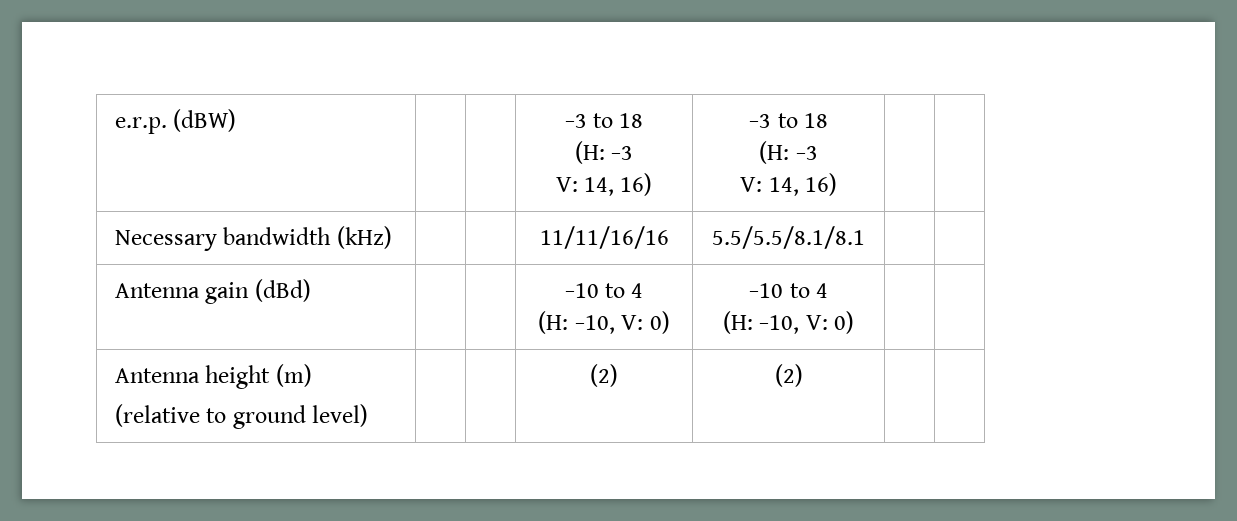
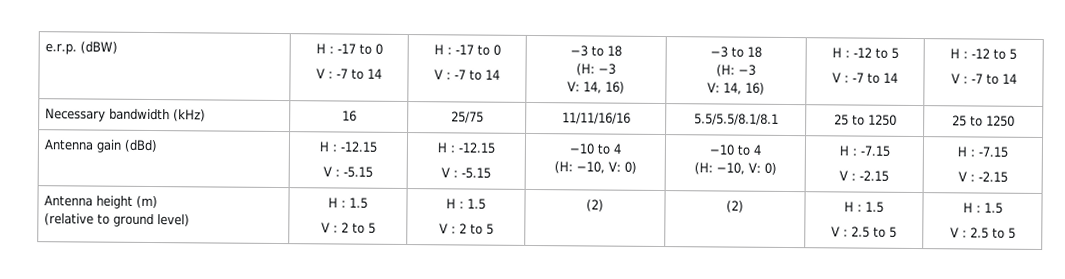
(237, 120) | -> [315,43,383,55] [316,68,382,80] [433,44,501,56] [434,69,500,81] H : -17 to 0 // V : -7 to 14 | H : -17 to 0 // V : -7 to 14
(837, 184) | -> [831,47,899,59] [832,72,898,84] [950,48,1017,60] [950,73,1017,85] H : -12 to 5 // V : -7 to 14 | H : -12 to 5 // V : -7 to 14
(392, 237) | -> [341,110,357,122] [450,111,484,124] 16 | 25/75
[115,279,311,304] | // Antenna gain (dBd) | | -> [833,114,897,126] [952,115,1015,127] [43,139,157,153] [319,141,377,153] [323,166,373,178] [437,142,495,154] [441,167,491,179] 25 to 1250 | 25 to 1250 // Antenna gain (dBd) | H : -12.15 // V : -5.15 | H : -12.15 // V : -5.15
(855, 322) | -> [838,145,890,157] [839,170,889,182] [957,146,1008,158] [957,171,1008,183] H : -7.15 // V : -2.15 | H : -7.15 // V : -2.15
[590,364,618,387] [774,364,803,387] | | (2) | (2) | | -> [328,197,368,209] [320,222,376,234] [446,198,486,210] [438,223,494,235] [586,199,604,212] [726,200,744,213] [844,201,884,213] [831,226,897,238] [962,202,1003,214] [949,227,1016,239] H : 1.5 // V : 2 to 5 | H : 1.5 // V : 2 to 5 | (2) | (2) | H : 1.5 // V : 2.5 to 5 | H : 1.5 // V : 2.5 to 5

